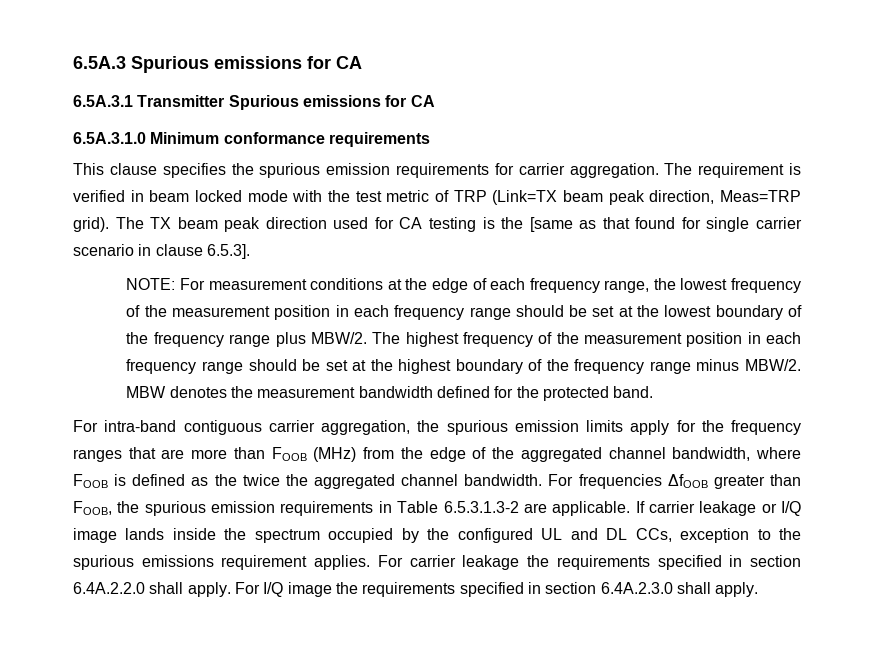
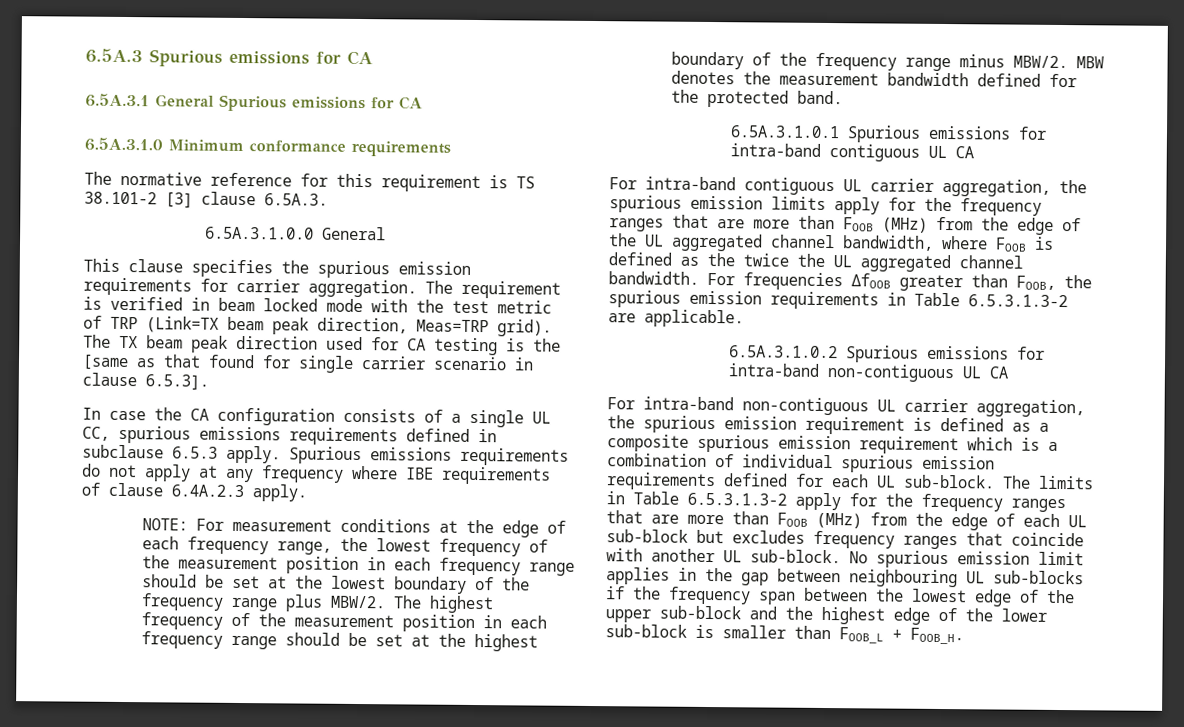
[137,95,225,107] Transmitter -> [155,94,214,107] General
(430, 139) none -> [84,171,535,193] [84,191,328,208] [205,226,387,241] // The normative reference for this requirement is TS 38.101-2 [3] clause 6.5A.3. // 6.5A.3.1.0.0 General
(250, 251) none -> [82,407,551,428] [82,425,497,446] [82,444,569,466] [82,463,551,485] [81,482,307,502] // In case the CA configuration consists of a single UL CC, spurious emissions requirements defined in subclause 6.5.3 apply. Spurious emissions requirements do not apply at any frequency where IBE requirements of clause 6.4A.2.3 apply.
(654, 392) none -> [730,125,1048,143] [730,143,975,162] // 6.5A.3.1.0.1 Spurious emissions for intra-band contiguous UL CA
(262, 427) none -> [843,179,862,192] UL
(515, 453) none -> [645,234,664,247] UL
(308, 480) none -> [833,255,852,268] UL
[635,501,801,516] [73,528,802,543] [73,555,802,570] [73,582,759,597] If carrier leakage or I/Q image lands inside the spectrum occupied by the configured UL and DL CCs, exception to the spurious emissions requirement applies. For carrier leakage the requirements specified in section 6.4A.2.2.0 shall apply. For I/Q image the requirements specified in section 6.4A.2.3.0 shall apply. -> [729,345,1046,363] [728,363,1009,383] [607,396,1085,418] [607,415,1049,435] [607,434,1058,455] [607,453,995,473] [606,472,1094,491] [606,491,1066,513] [606,510,1087,531] [606,529,1084,550] [606,548,1084,569] [606,567,1084,588] [605,586,1075,607] [605,605,1047,625] [605,624,964,645] // 6.5A.3.1.0.2 Spurious emissions for intra-band non-contiguous UL CA // For intra-band non-contiguous UL carrier aggregation, the spurious emission requirement is defined as a composite spurious emission requirement which is a combination of individual spurious emission requirements defined for each UL sub-block. The limits in Table 6.5.3.1.3-2 apply for the frequency ranges that are more than FOOB (MHz) from the edge of each UL sub-block but excludes frequency ranges that coincide with another UL sub-block. No spurious emission limit applies in the gap between neighbouring UL sub-blocks if the frequency span between the lowest edge of the upper sub-block and the highest edge of the lower sub-block is smaller than FOOB_L + FOOB_H.

